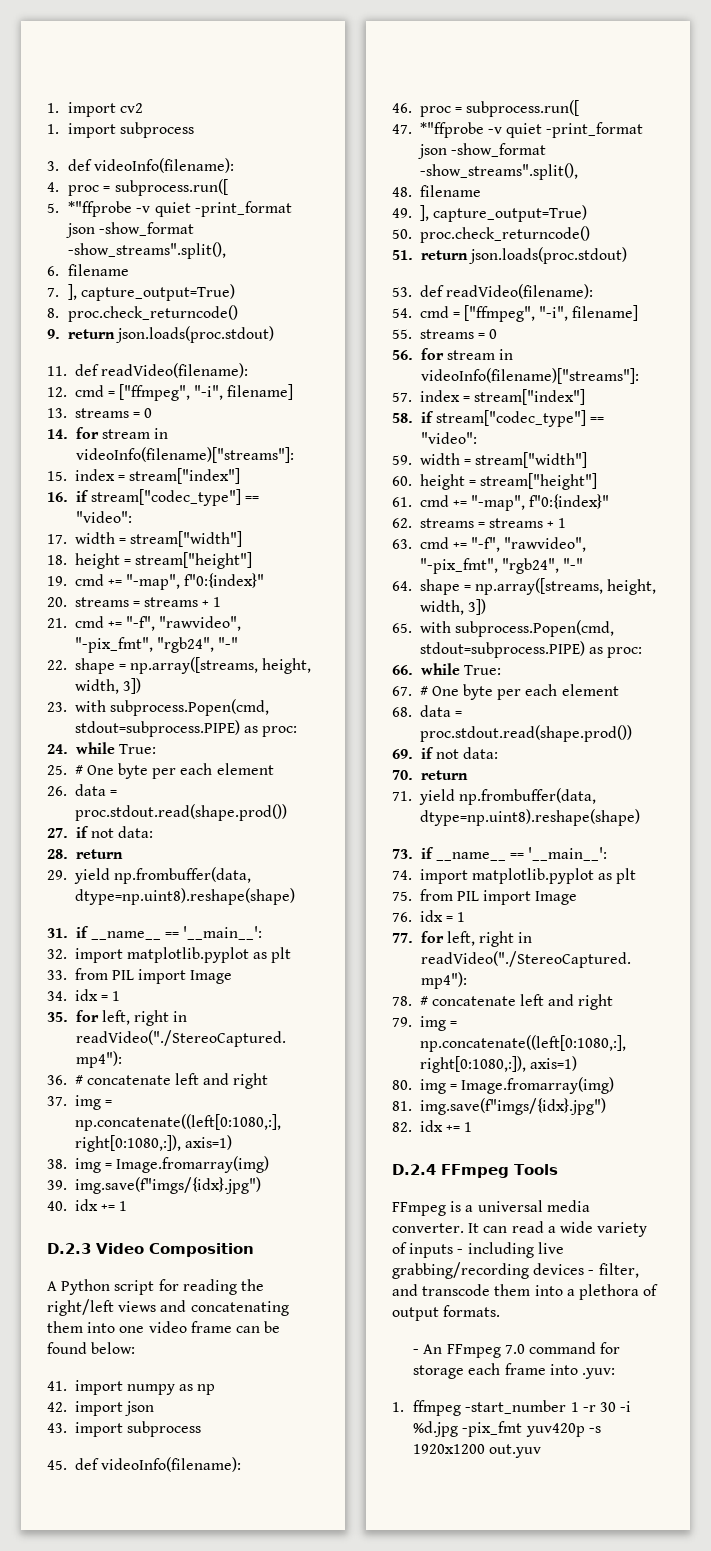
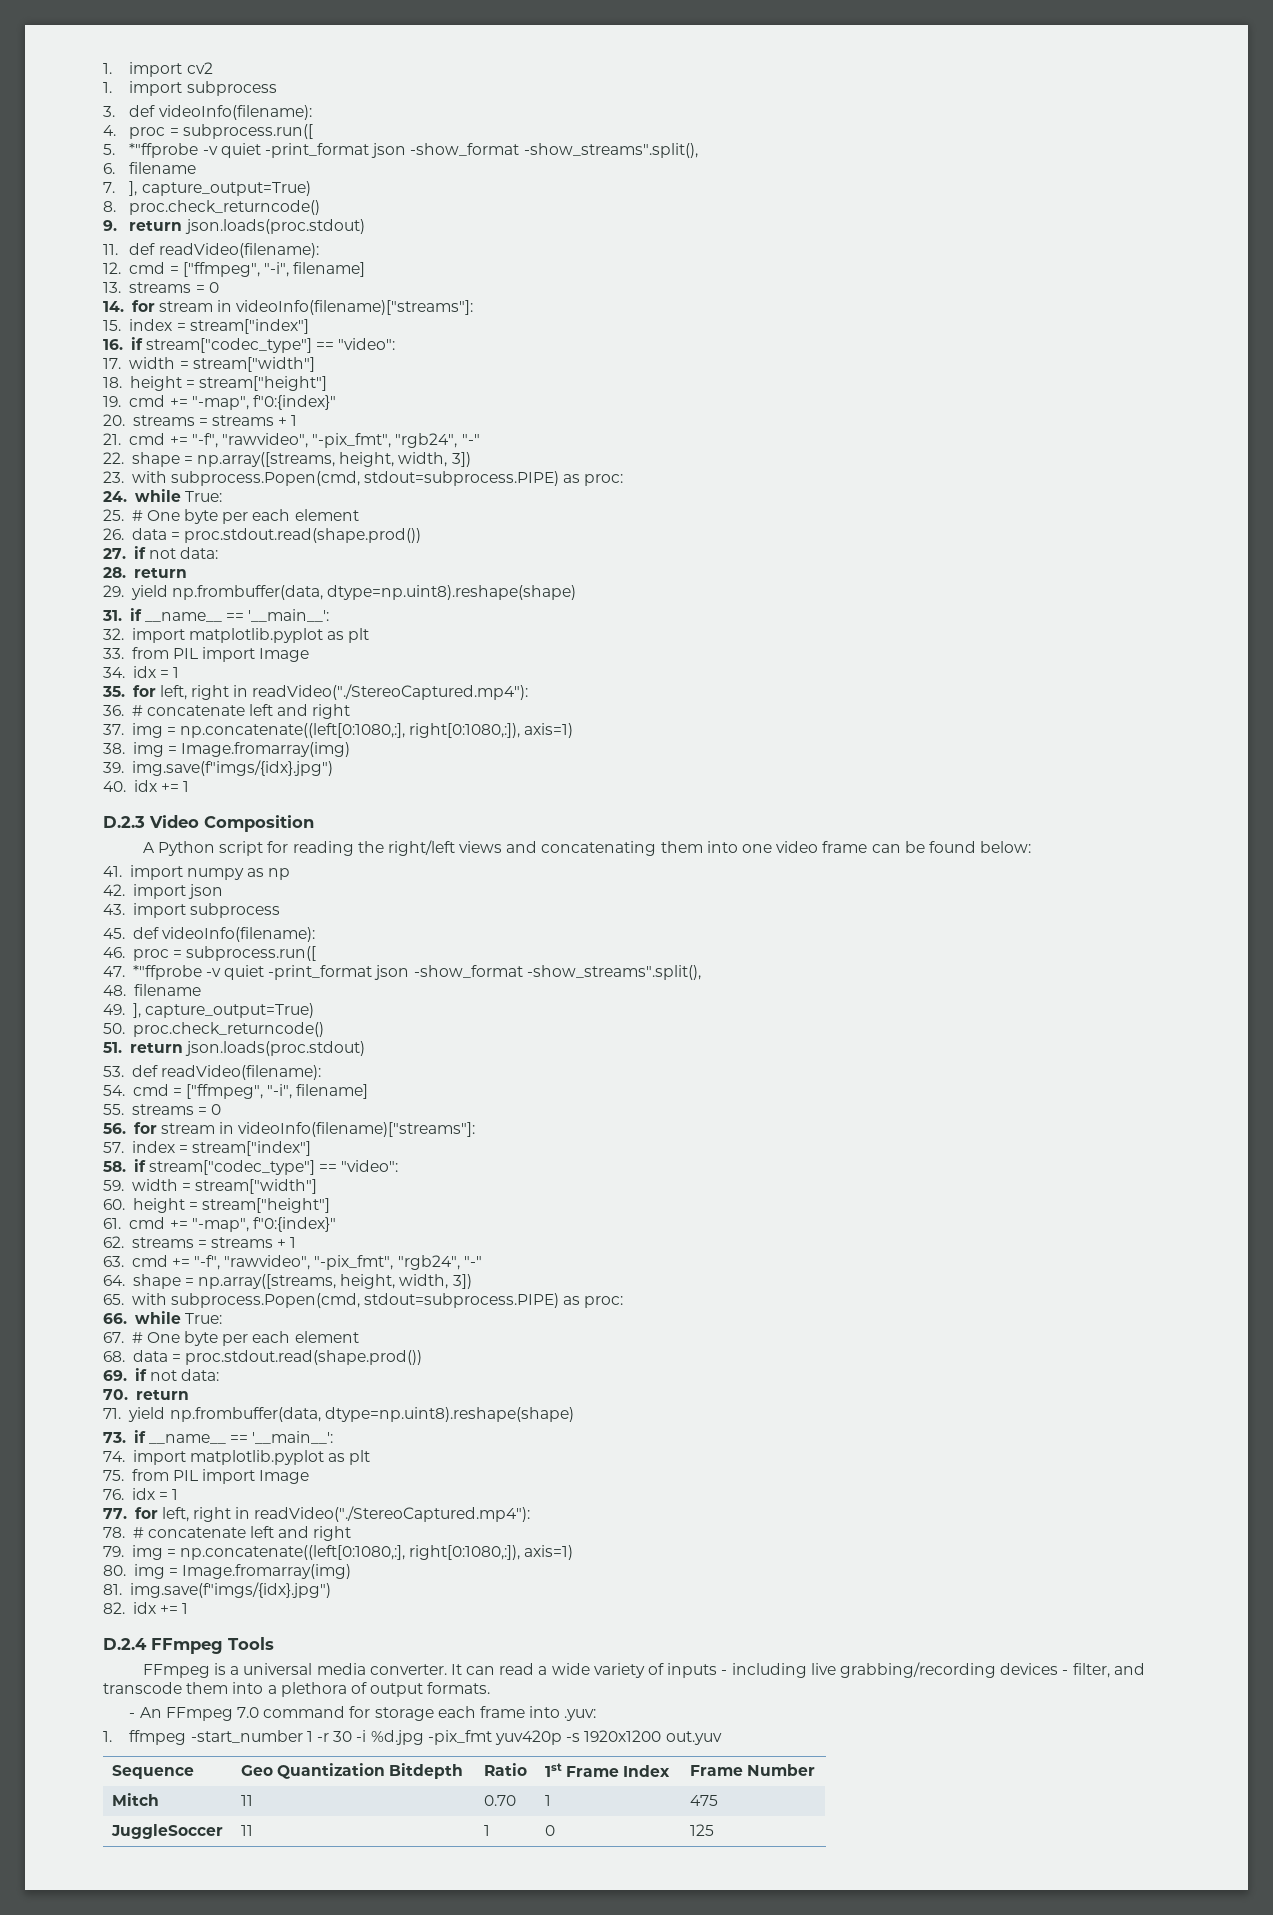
(542, 1451) none -> [111,1765,194,1779] [240,1763,463,1779] [483,1763,527,1776] [544,1763,670,1777] [689,1764,815,1776] [111,1793,159,1806] [240,1795,253,1806] [483,1795,516,1806] [544,1795,551,1806] [689,1795,718,1806] [110,1824,223,1839] [240,1825,253,1836] [483,1825,490,1836] [544,1825,555,1836] [689,1824,714,1836] // Sequence | Geo Quantization Bitdepth | Ratio | 1st Frame Index | Frame Number // Mitch | 11 | 0.70 | 1 | 475 // JuggleSoccer | 11 | 1 | 0 | 125

